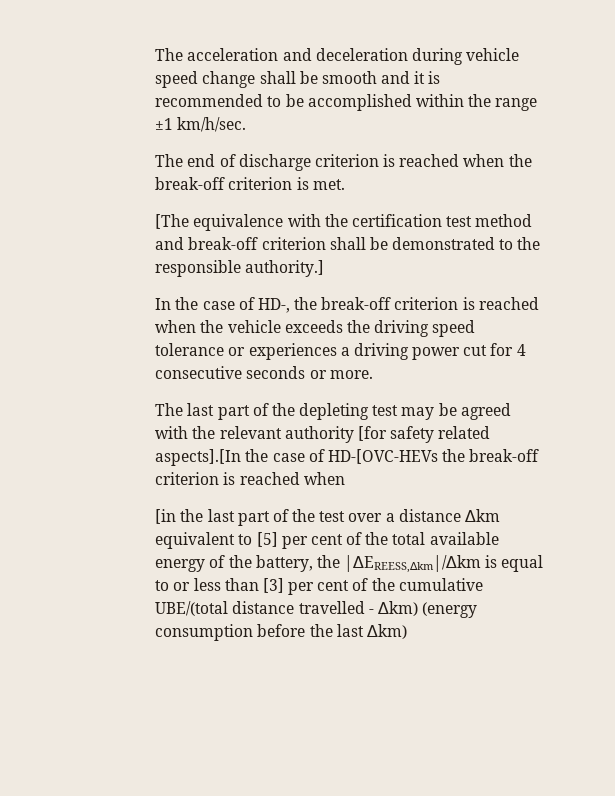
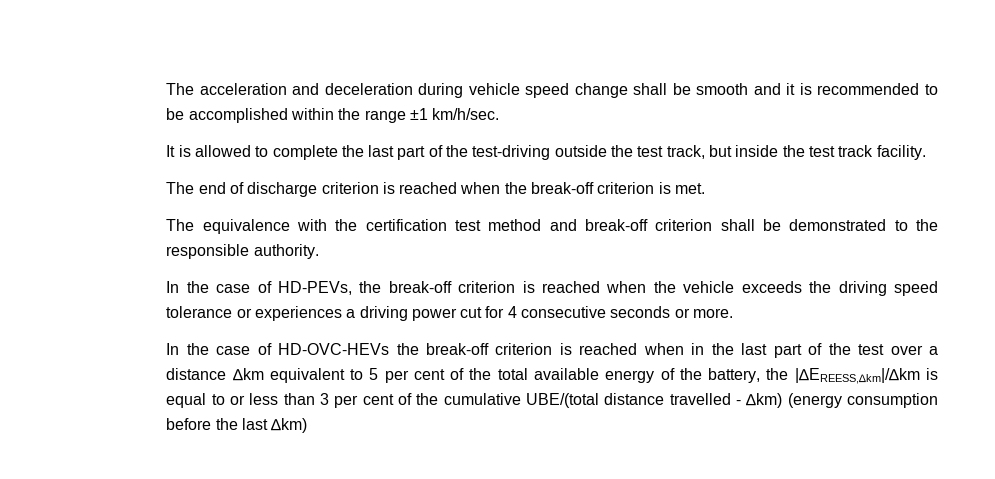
(247, 124) none -> [166,145,926,160] // It is allowed to complete the last part of the test-driving outside the test track, but inside the test track facility.
[155,214,190,229] [The -> [166,219,195,231] The
[245,260,325,277] [155,297,290,313] authority.] // In the case of HD-, -> [253,244,319,259] [166,281,352,295] authority. // In the case of HD-PEVs,
[155,403,511,420] [155,426,491,443] [155,449,540,466] [155,472,345,485] [155,509,177,524] The last part of the depleting test may be agreed with the relevant authority [for safety related aspects].[In the case of HD-[OVC-HEVs the break-off criterion is reached when // [in -> [166,343,705,355] In the case of HD-OVC-HEVs the break-off criterion is reached when in
[256,532,278,547] [5] -> [369,368,379,380] 5
[262,578,284,593] [3] -> [319,393,329,405] 3

